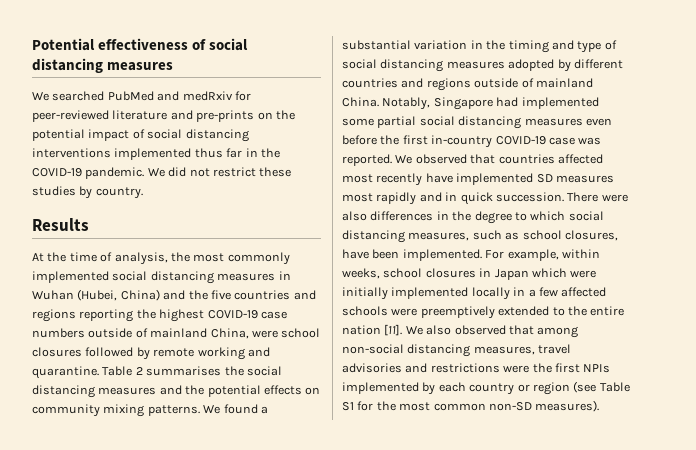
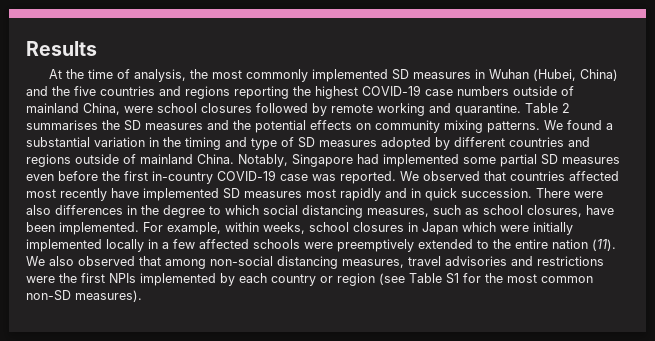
[32,38,249,51] [32,58,174,73] [32,91,251,101] [32,110,295,122] [32,129,249,142] [32,148,280,160] [32,167,292,179] [32,186,143,199] Potential effectiveness of social distancing measures // We searched PubMed and medRxiv for peer-reviewed literature and pre-prints on the potential impact of social distancing interventions implemented thus far in the COVID-19 pandemic. We did not restrict these studies by country. // -> (26, 48) none
[112,271,214,284] social distancing -> [392,69,410,80] SD
[246,366,282,376] [32,385,95,398] social distancing -> [124,120,141,131] SD
[342,59,444,72] social distancing -> [298,137,315,148] SD
[419,116,522,129] social distancing -> [541,154,558,165] SD
[384,324,403,336] [11]. -> [592,239,616,251] (11).

